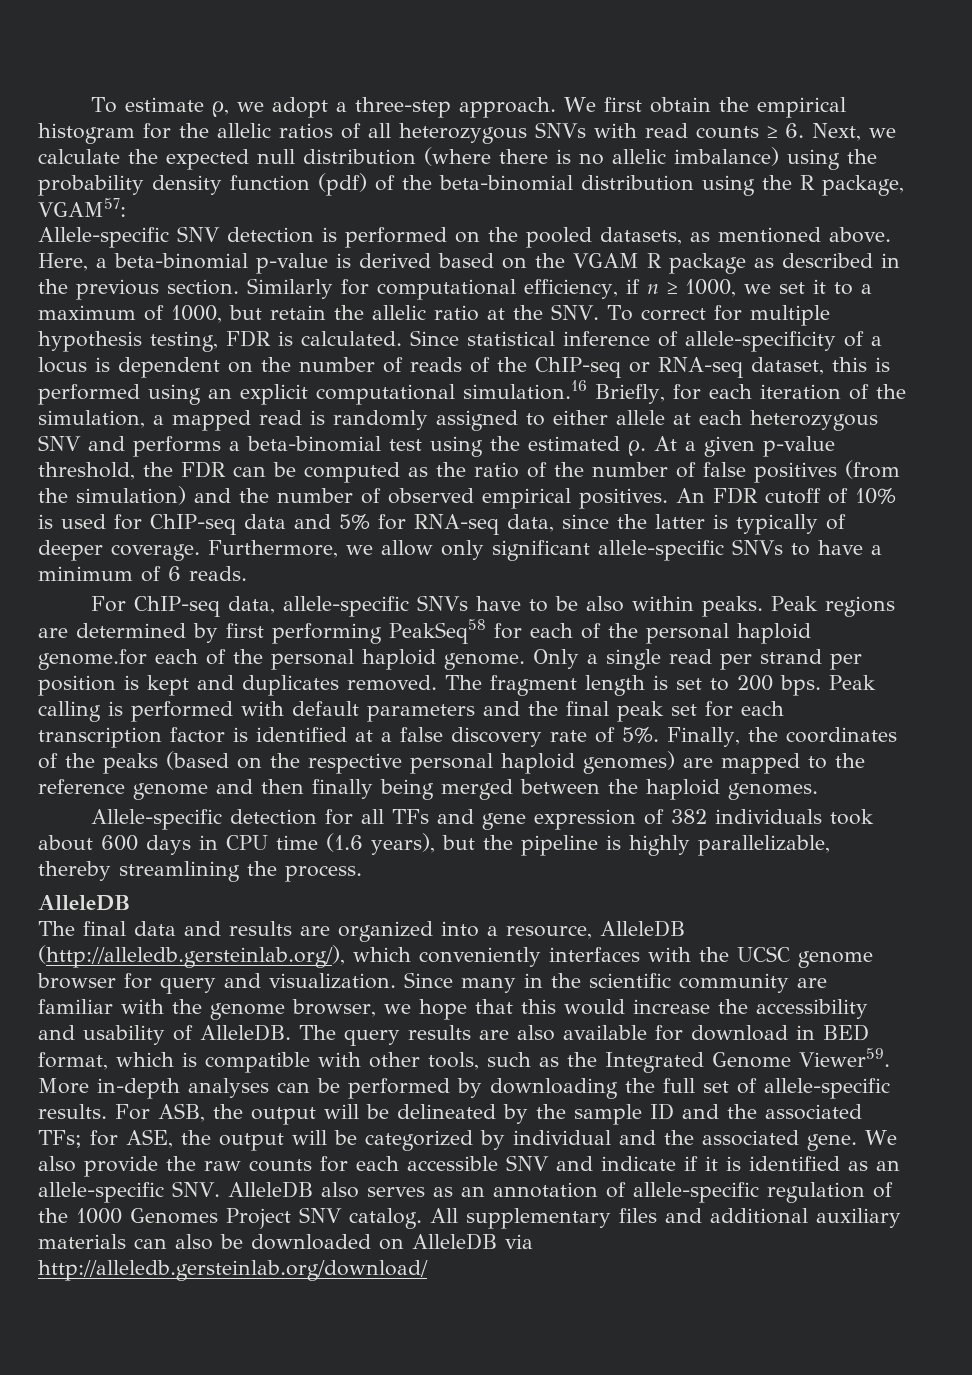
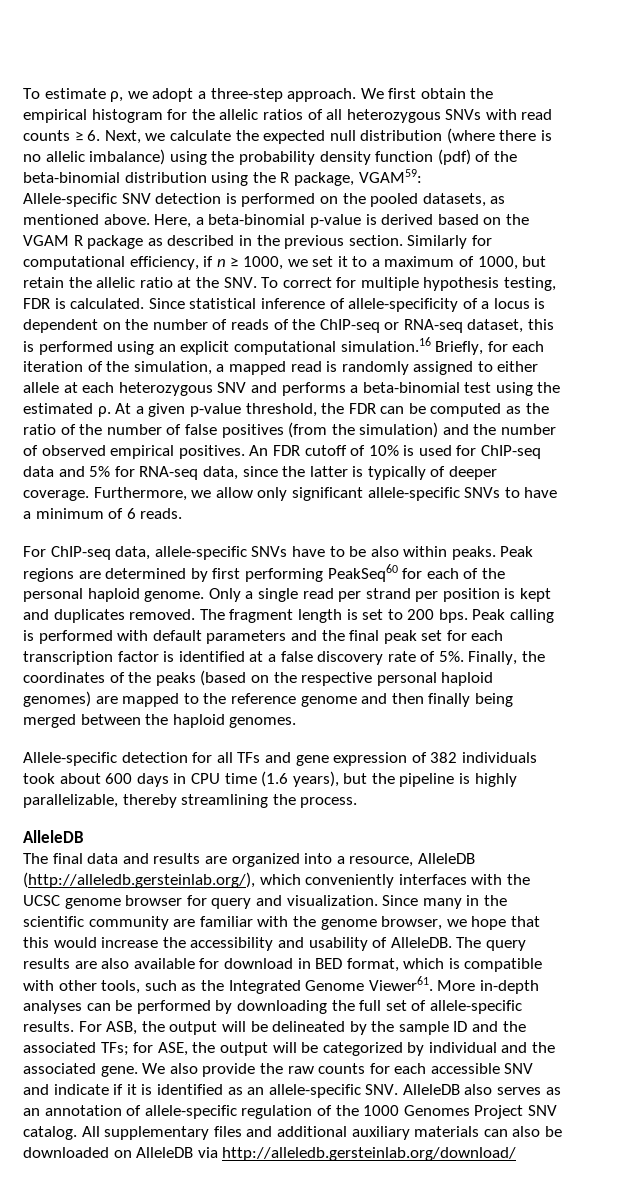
[38,198,126,217] VGAM57: -> [358,169,422,183] VGAM59:
[389,619,486,644] PeakSeq58 -> [327,564,398,582] PeakSeq60
[38,649,436,670] genome.for each of the personal haploid -> (140, 595) none
[799,1048,890,1067] Viewer59. -> [368,976,433,991] Viewer61.

